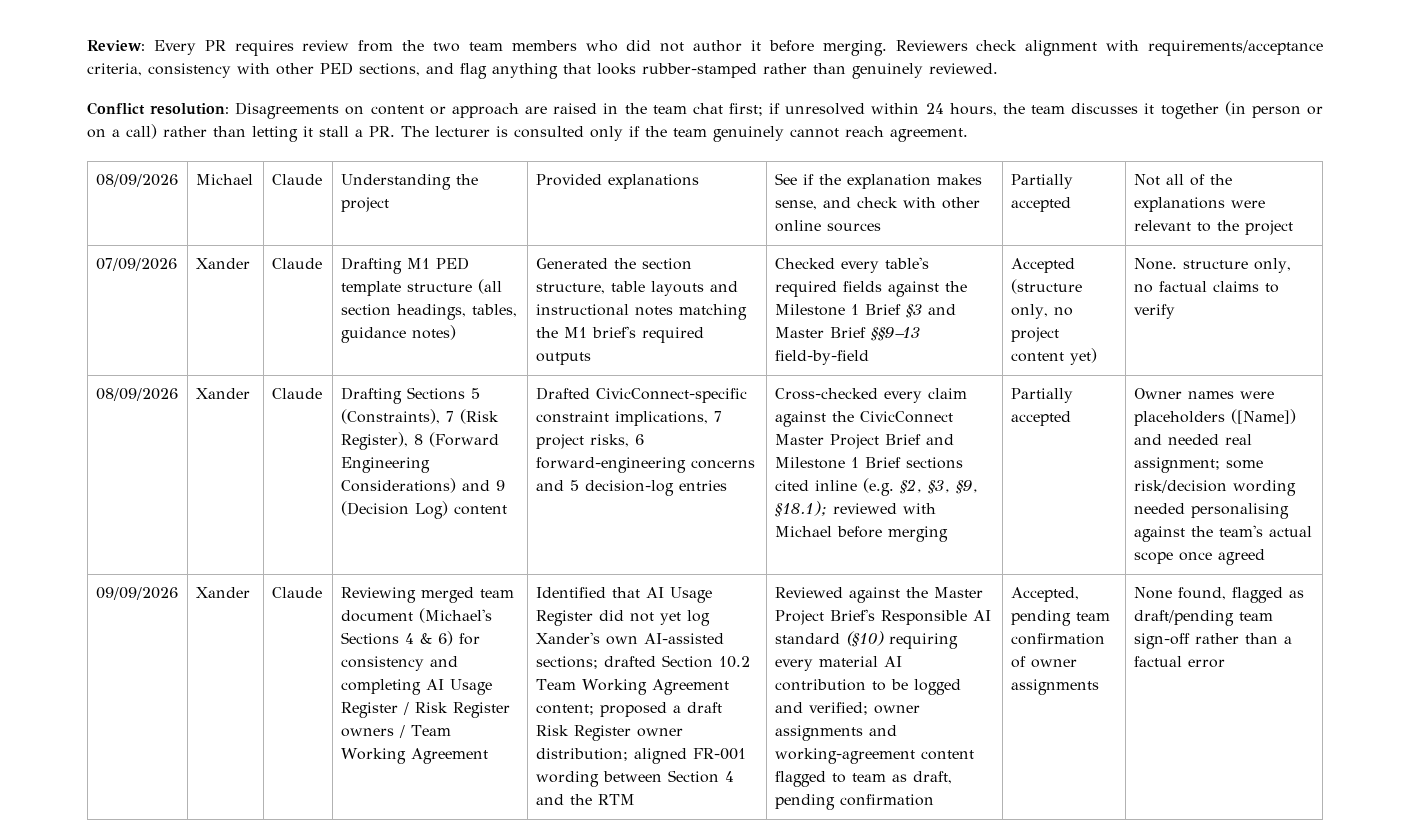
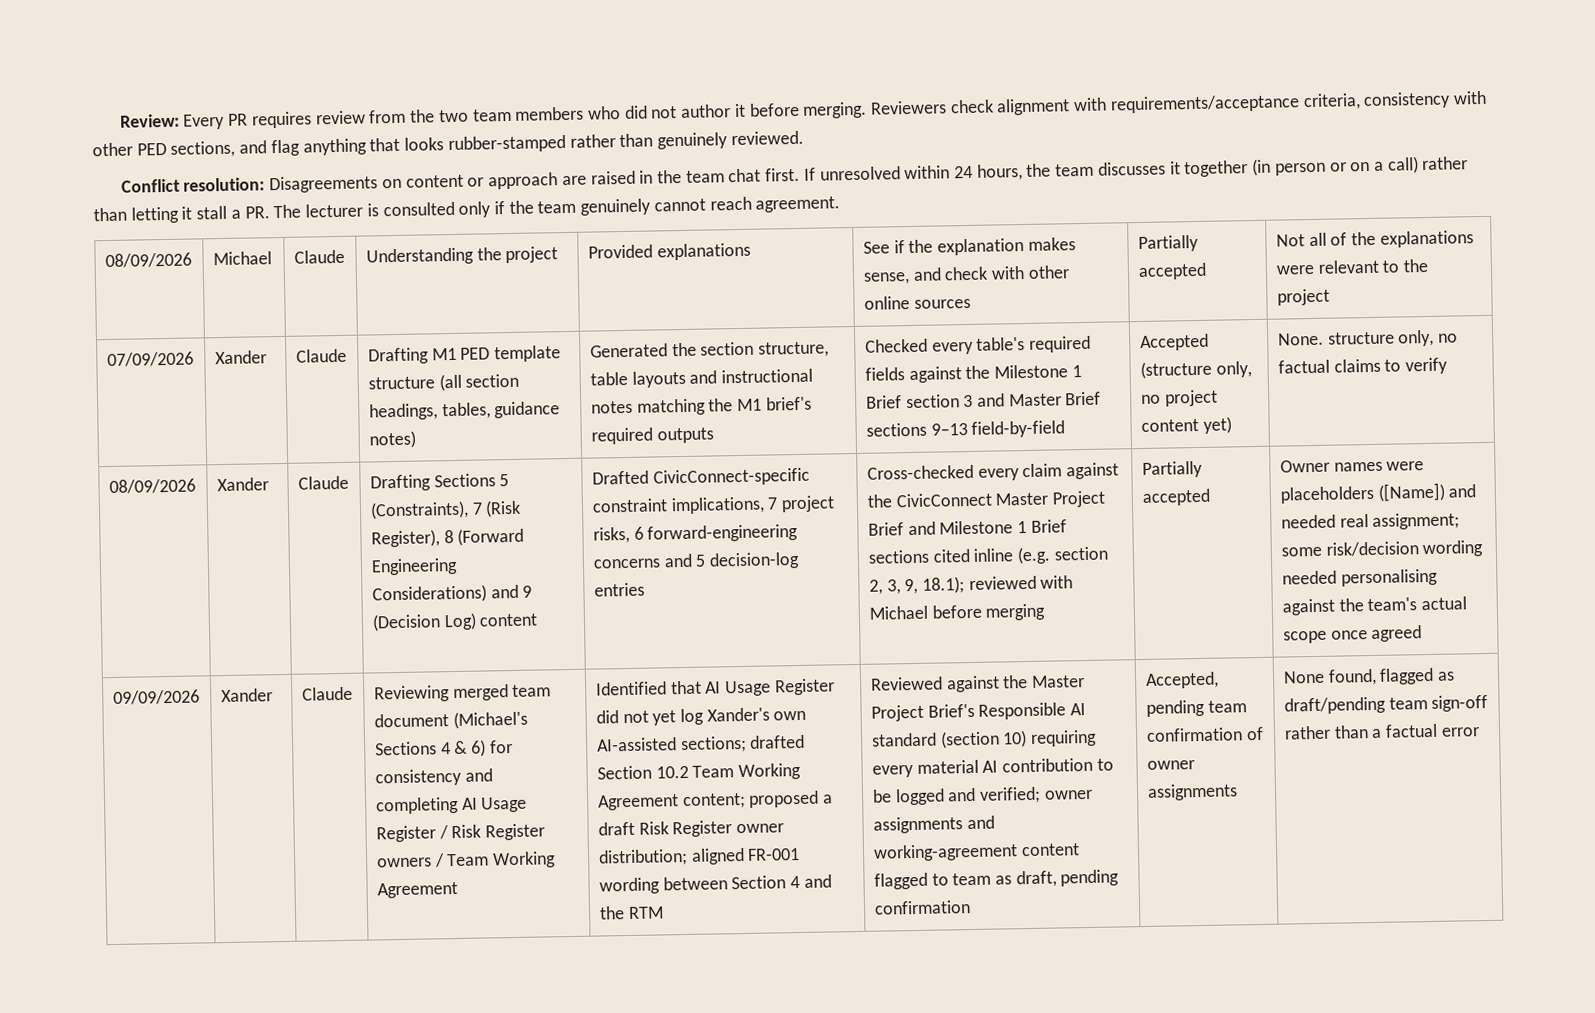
[729,103,781,116] first; if -> [765,167,816,182] first. If
[905,304,922,318] §3 -> [905,394,974,409] section 3
[870,327,920,341] §§9–13 -> [865,422,968,437] sections 9–13
[899,479,978,494] [774,501,827,517] §2, §3, §9, §18.1); -> [1053,546,1108,561] [868,576,965,595] section 2, 3, 9, 18.1);
[845,631,884,647] (§10) -> [939,730,1028,749] (section 10)

